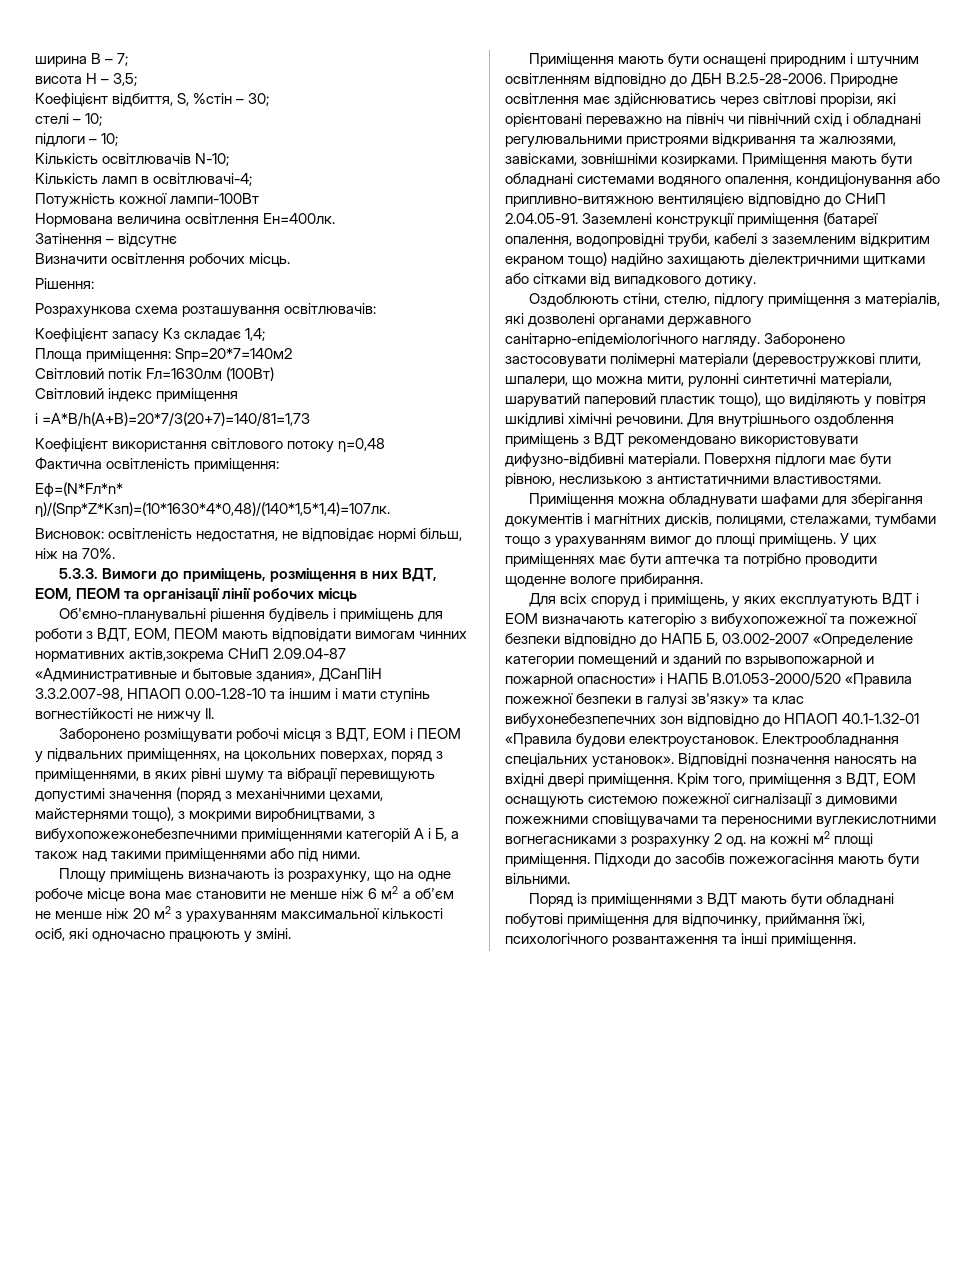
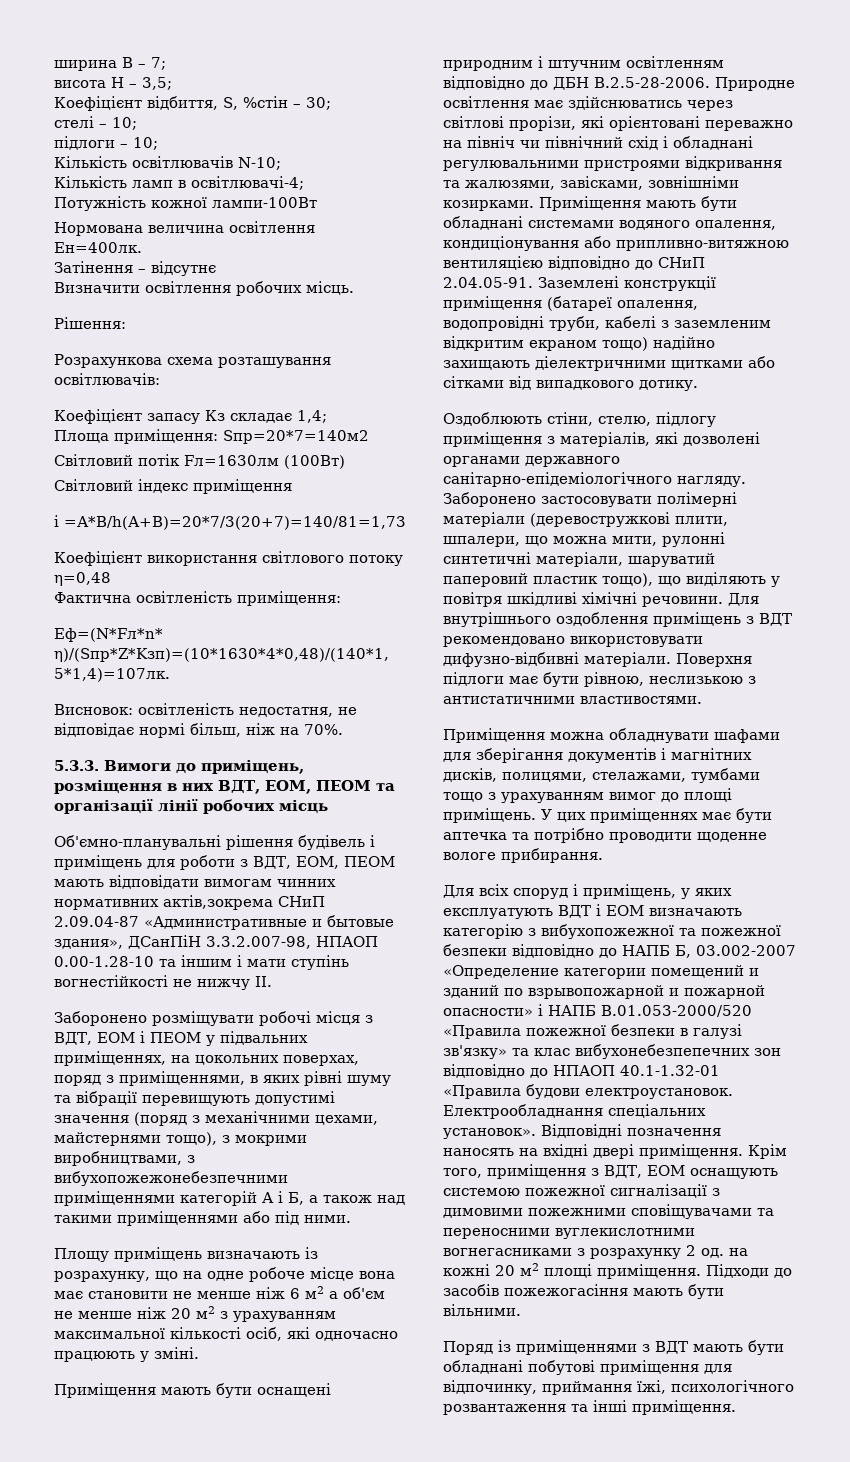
(810, 838) none -> [495,1265,515,1276] 20

